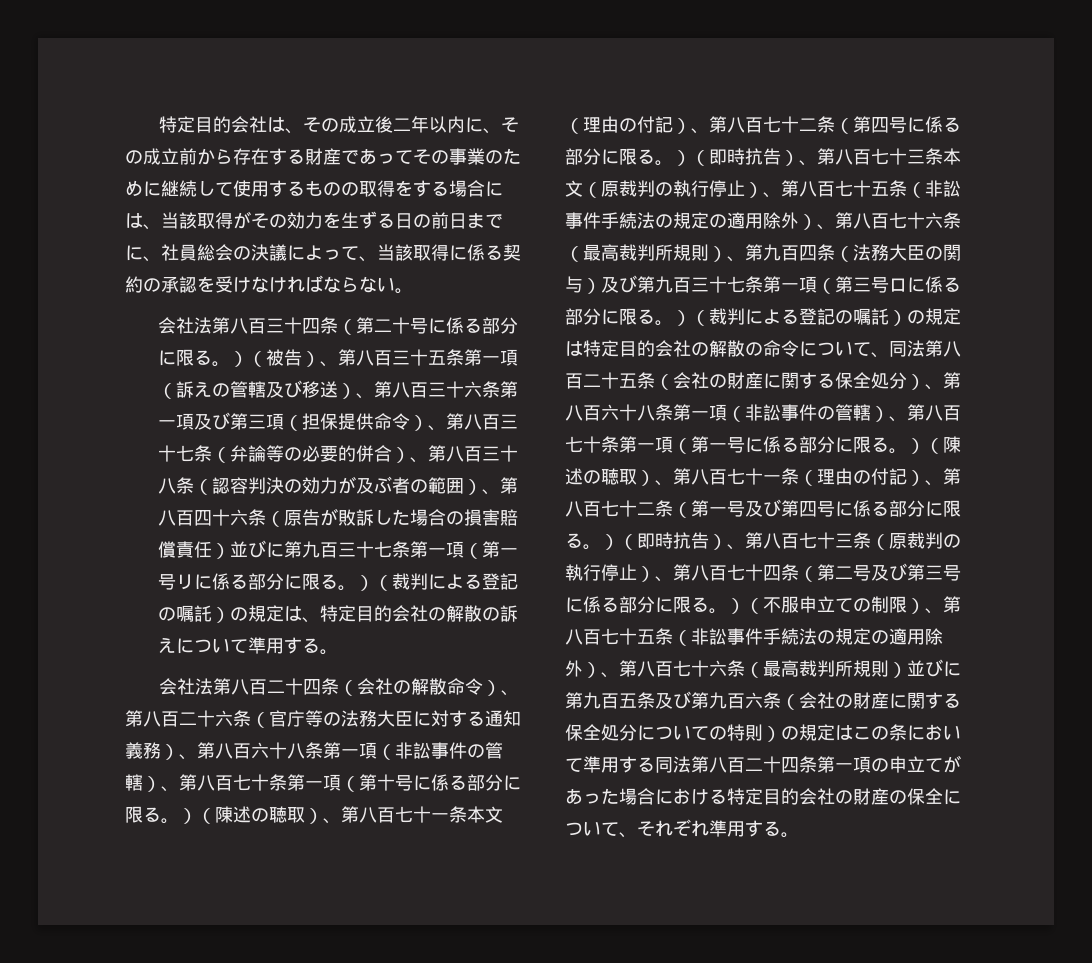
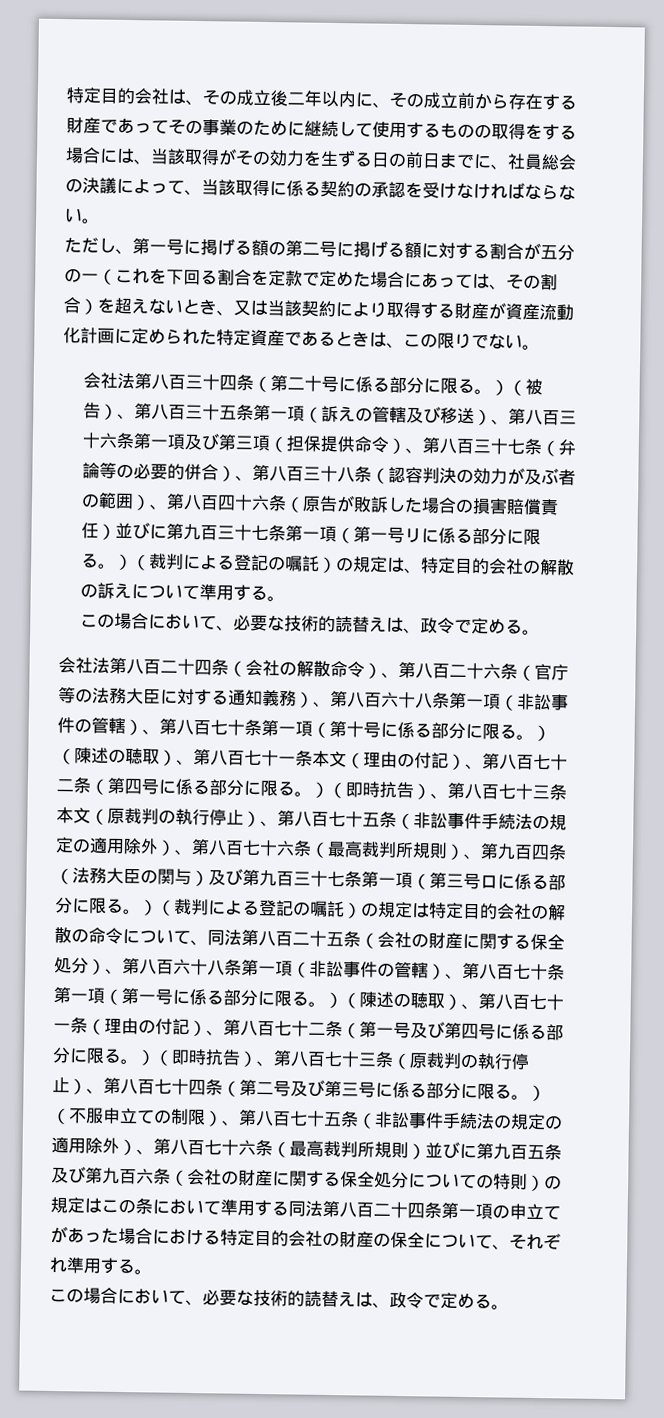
(413, 291) none -> [64,237,575,261] [64,268,558,291] [63,297,574,321] [63,327,540,350] // ただし、第一号に掲げる額の第二号に掲げる額に対する割合が五分の一（これを下回る割合を定款で定めた場合にあっては、その割合）を超えないとき、又は当該契約により取得する財産が資産流動化計画に定められた特定資産であるときは、この限りでない。
(339, 652) none -> [79,612,540,635] // この場合において、必要な技術的読替えは、政令で定める。
(799, 835) none -> [49,1287,509,1310] // この場合において、必要な技術的読替えは、政令で定める。

